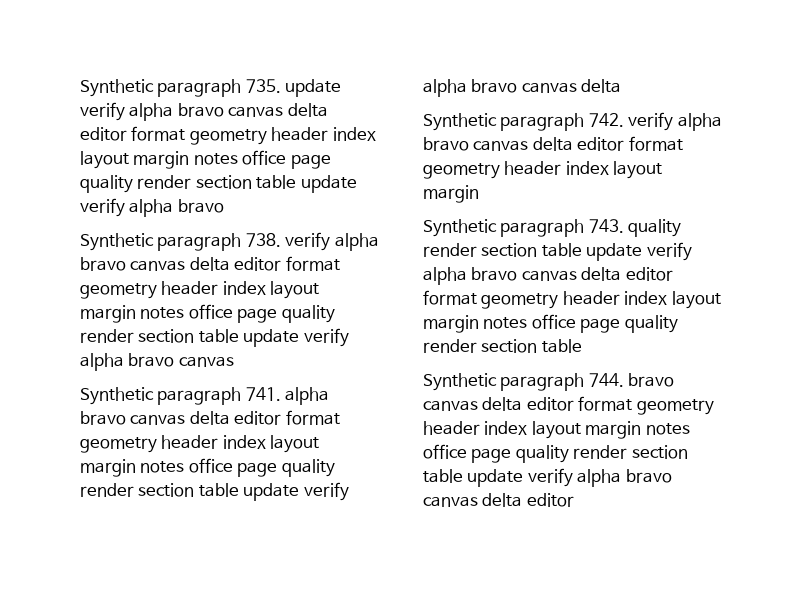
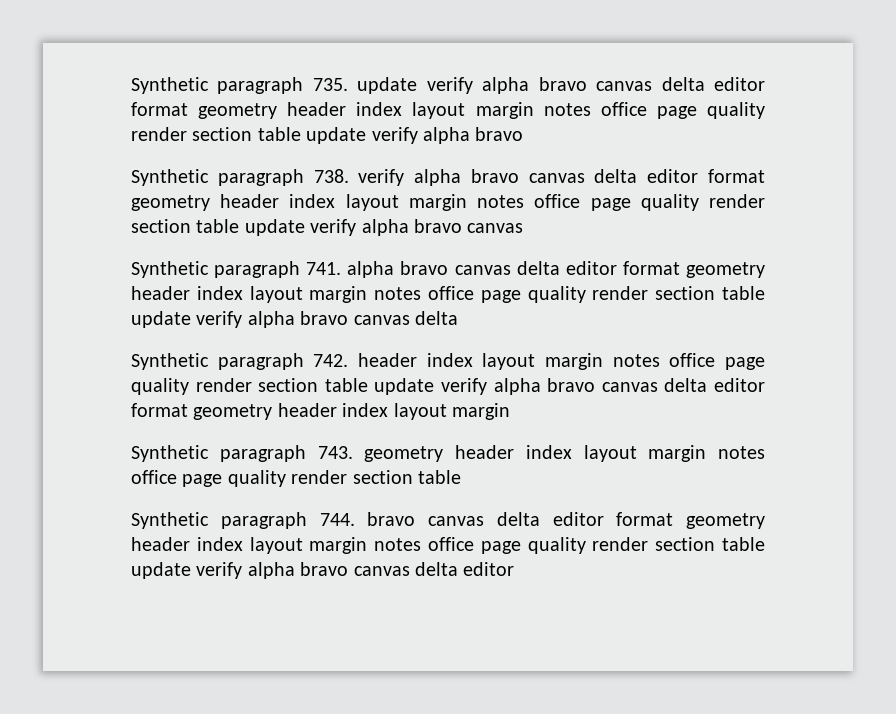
(624, 120) none -> [358,353,765,370] [131,378,435,395] header index layout margin notes office page quality render section table update
[628,219,682,237] [423,242,692,261] [423,267,673,285] [423,290,477,305] quality render section table update verify alpha bravo canvas delta editor format -> (353, 452) none

